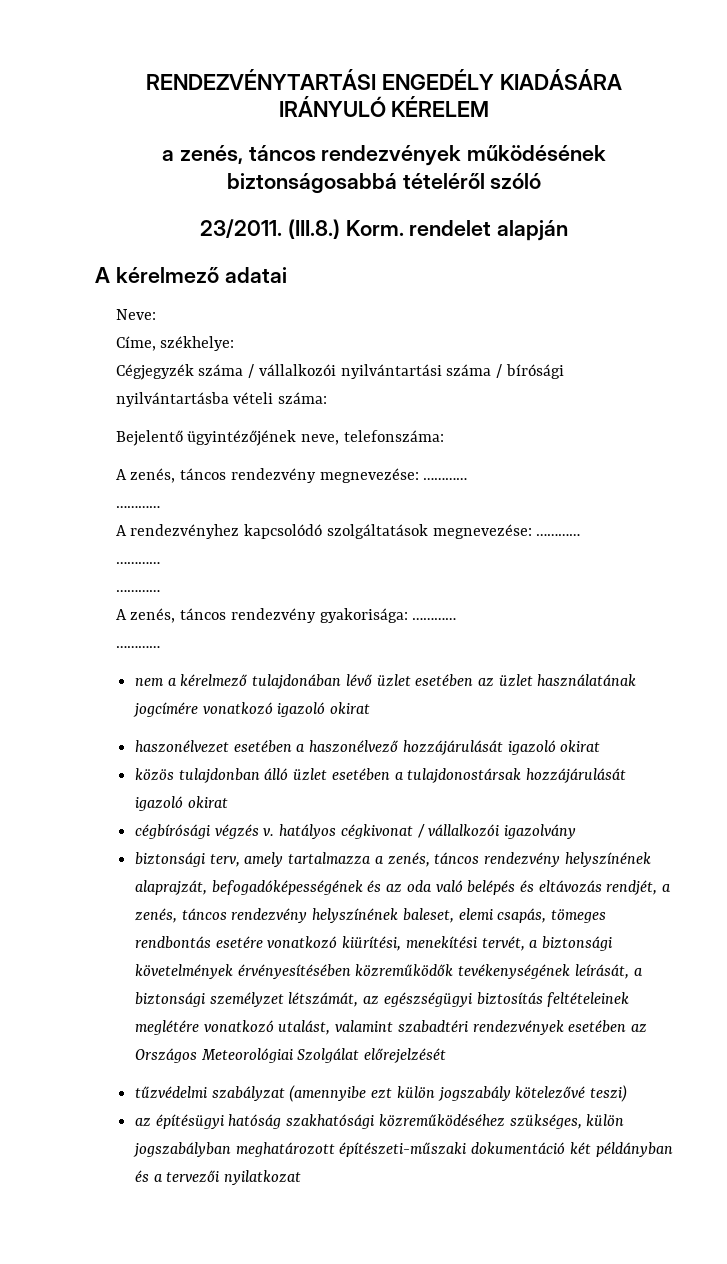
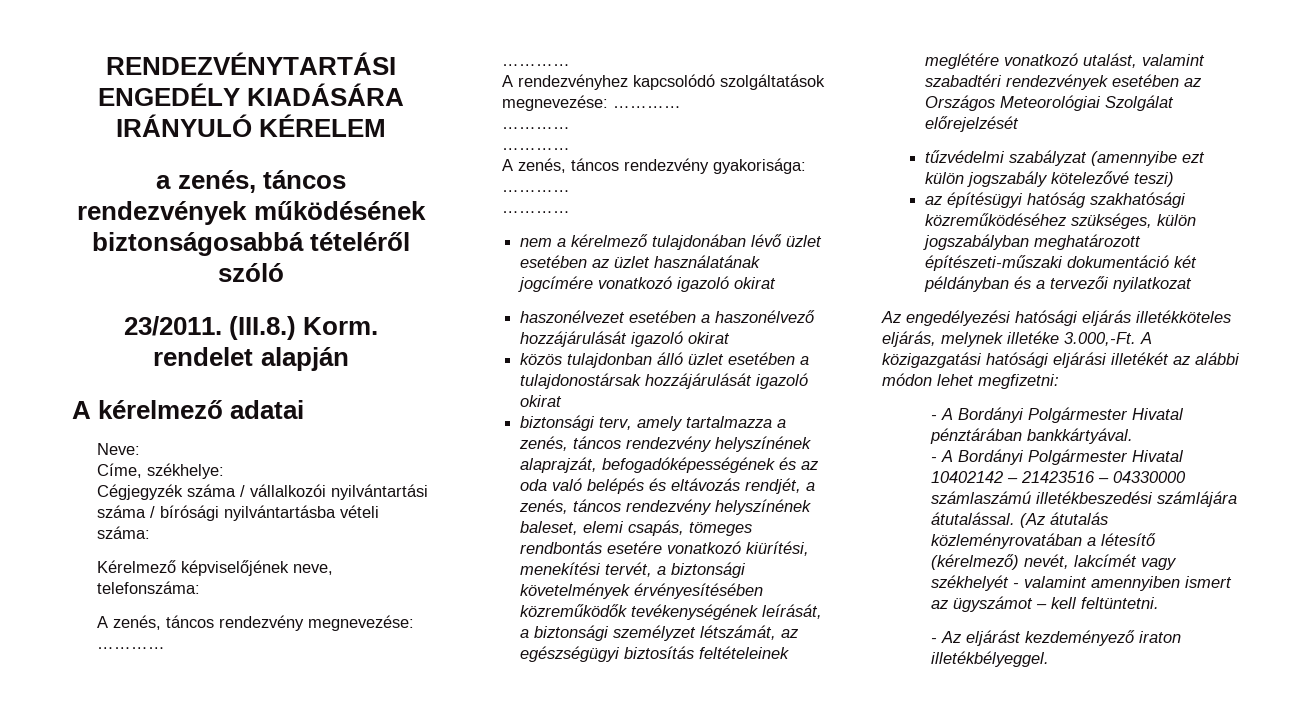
[115,430,297,446] Bejelentő ügyintézőjének -> [96,560,289,576] Kérelmező képviselőjének
[134,824,577,839] // cégbírósági végzés v. hatályos cégkivonat / vállalkozói igazolvány -> (562, 401) none
(302, 1177) none -> [881,310,1231,326] [882,331,1152,347] [882,352,1240,368] [882,373,1059,389] [931,407,1185,423] [930,428,1134,444] [931,449,1185,465] [931,471,1187,483] [931,491,1238,507] [931,512,1109,528] [931,533,1157,549] [931,554,1178,570] [931,575,1233,591] [931,596,1160,612] [931,630,1182,646] [931,651,1050,667] // Az engedélyezési hatósági eljárás illetékköteles eljárás, melynek illetéke 3.000,-Ft. A közigazgatási hatósági eljárási illetékét az alábbi módon lehet megfizetni: // - A Bordányi Polgármester Hivatal pénztárában bankkártyával. // - A Bordányi Polgármester Hivatal 10402142 – 21423516 – 04330000 számlaszámú illetékbeszedési számlájára átutalással. (Az átutalás közleményrovatában a létesítő (kérelmező) nevét, lakcímét vagy székhelyét - valamint amennyiben ismert az ügyszámot – kell feltüntetni. // - Az eljárást kezdeményező iraton illetékbélyeggel.

